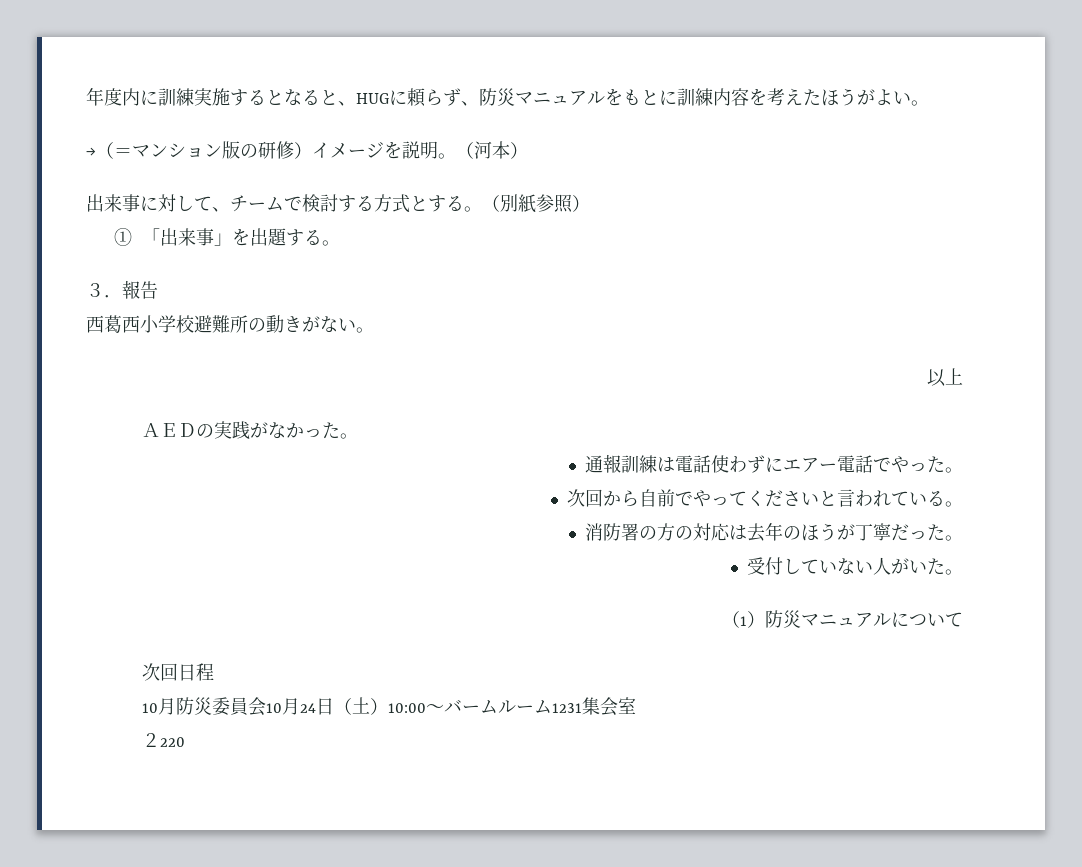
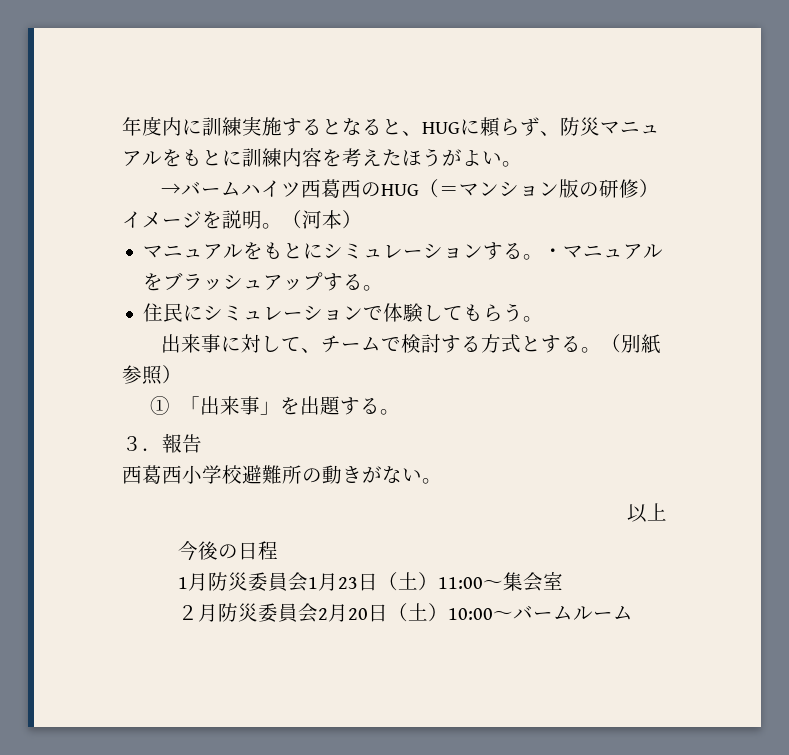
(96, 152) none -> [181,179,420,198] バームハイツ西葛西のHUG
(528, 150) none -> [143,242,664,260] [143,272,384,291] [143,303,544,322] // マニュアルをもとにシミュレーションする。・マニュアルをブラッシュアップする。 // 住民にシミュレーションで体験してもらう。
[141,421,358,440] [585,454,963,473] [567,489,963,507] [585,522,963,542] [747,557,963,575] [722,610,963,628] [141,663,178,681] ＡＥＤの実践がなかった。 // 通報訓練は電話使わずにエアー電話でやった。 // 次回から自前でやってくださいと言われている。 // 消防署の方の対応は去年のほうが丁寧だった。 // 受付していない人がいた。 // （1）防災マニュアルについて // 次回 -> [177,541,238,561] 今後の
[141,697,316,716] 10月防災委員会10月24 -> [177,572,563,592] [177,603,368,623] 1月防災委員会1月23日（土）11:00～集会室 // ２月防災委員会2月20
[551,697,636,716] [141,733,185,747] 1231集会室 // ２220 -> (633, 613) none

